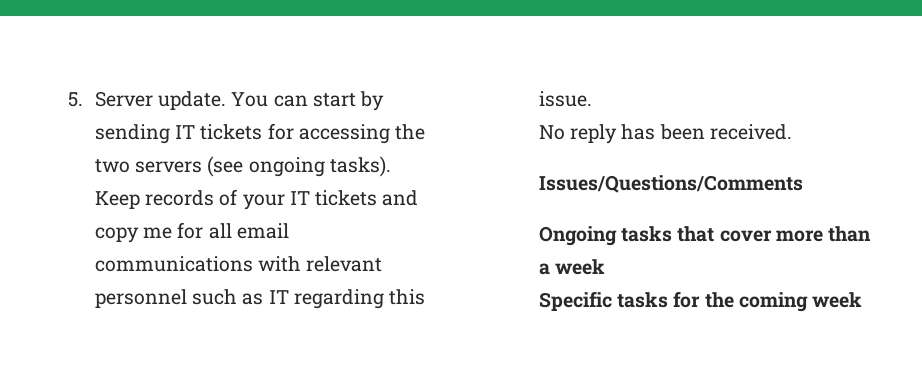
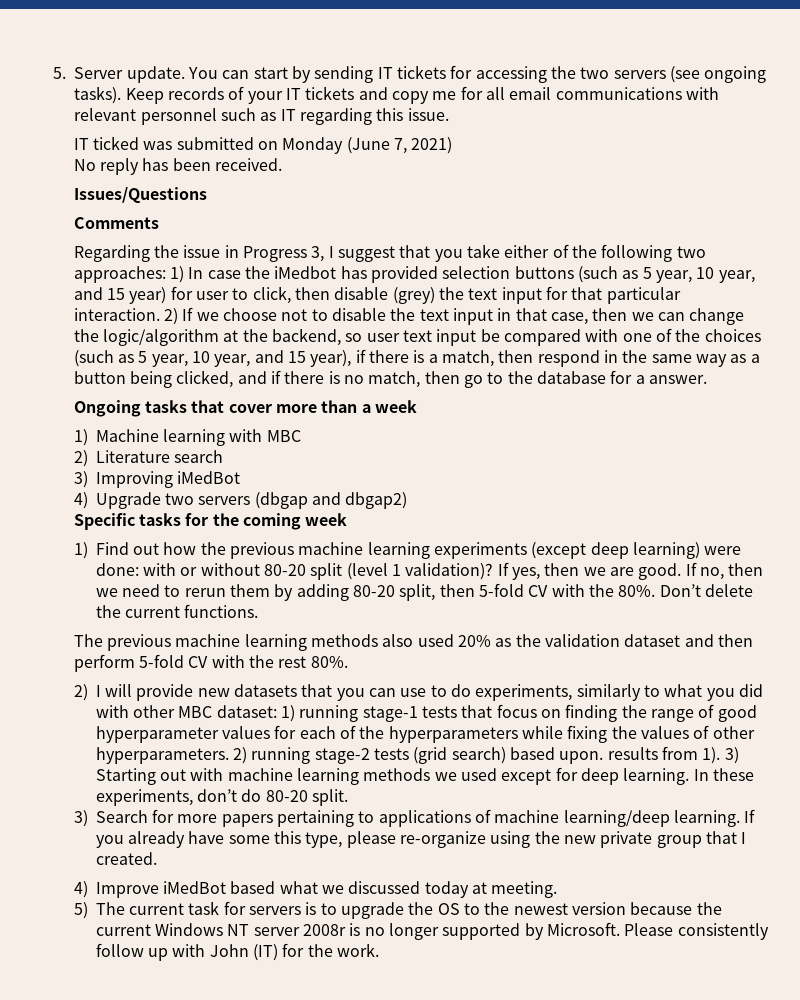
(592, 99) none -> [73,136,453,154] // IT ticked was submitted on Monday (June 7, 2021)
[538,175,803,193] Issues/Questions/Comments -> [73,187,207,203] [73,217,159,229] [73,244,706,262] [73,266,755,283] [73,286,681,304] [73,307,745,325] [73,328,761,346] [73,349,760,367] [73,370,707,388] Issues/Questions // Comments // Regarding the issue in Progress 3, I suggest that you take either of the following two approaches: 1) In case the iMedbot has provided selection buttons (such as 5 year, 10 year, and 15 year) for user to click, then disable (grey) the text input for that particular interaction. 2) If we choose not to disable the text input in that case, then we can change the logic/algorithm at the backend, so user text input be compared with one of the choices (such as 5 year, 10 year, and 15 year), if there is a match, then respond in the same way as a button being clicked, and if there is no match, then go to the database for a answer.
(606, 267) none -> [73,429,301,446] [73,450,224,467] [73,471,241,488] [73,492,408,509] // 1) Machine learning with MBC // 2) Literature search // 3) Improving iMedBot // 4) Upgrade two servers (dbgap and dbgap2)
(863, 300) none -> [73,542,742,559] [95,562,764,580] [95,583,753,601] [95,604,259,618] [73,634,753,651] [73,654,348,672] [73,684,763,701] [95,704,757,722] [95,725,755,743] [95,746,739,764] [95,767,754,785] [95,789,349,806] [73,809,756,827] [95,831,747,848] [95,852,157,865] [73,881,558,898] [73,901,722,919] [95,922,769,940] [95,943,380,961] // 1) Find out how the previous machine learning experiments (except deep learning) were done: with or without 80-20 split (level 1 validation)? If yes, then we are good. If no, then we need to rerun them by adding 80-20 split, then 5-fold CV with the 80%. Don’t delete the current functions. // The previous machine learning methods also used 20% as the validation dataset and then perform 5-fold CV with the rest 80%. // 2) I will provide new datasets that you can use to do experiments, similarly to what you did with other MBC dataset: 1) running stage-1 tests that focus on finding the range of good hyperparameter values for each of the hyperparameters while fixing the values of other hyperparameters. 2) running stage-2 tests (grid search) based upon. results from 1). 3) Starting out with machine learning methods we used except for deep learning. In these experiments, don’t do 80-20 split. // 3) Search for more papers pertaining to applications of machine learning/deep learning. If you already have some this type, please re-organize using the new private group that I created. // 4) Improve iMedBot based what we discussed today at meeting. // 5) The current task for servers is to upgrade the OS to the newest version because the current Windows NT server 2008r is no longer supported by Microsoft. Please consistently follow up with John (IT) for the work.

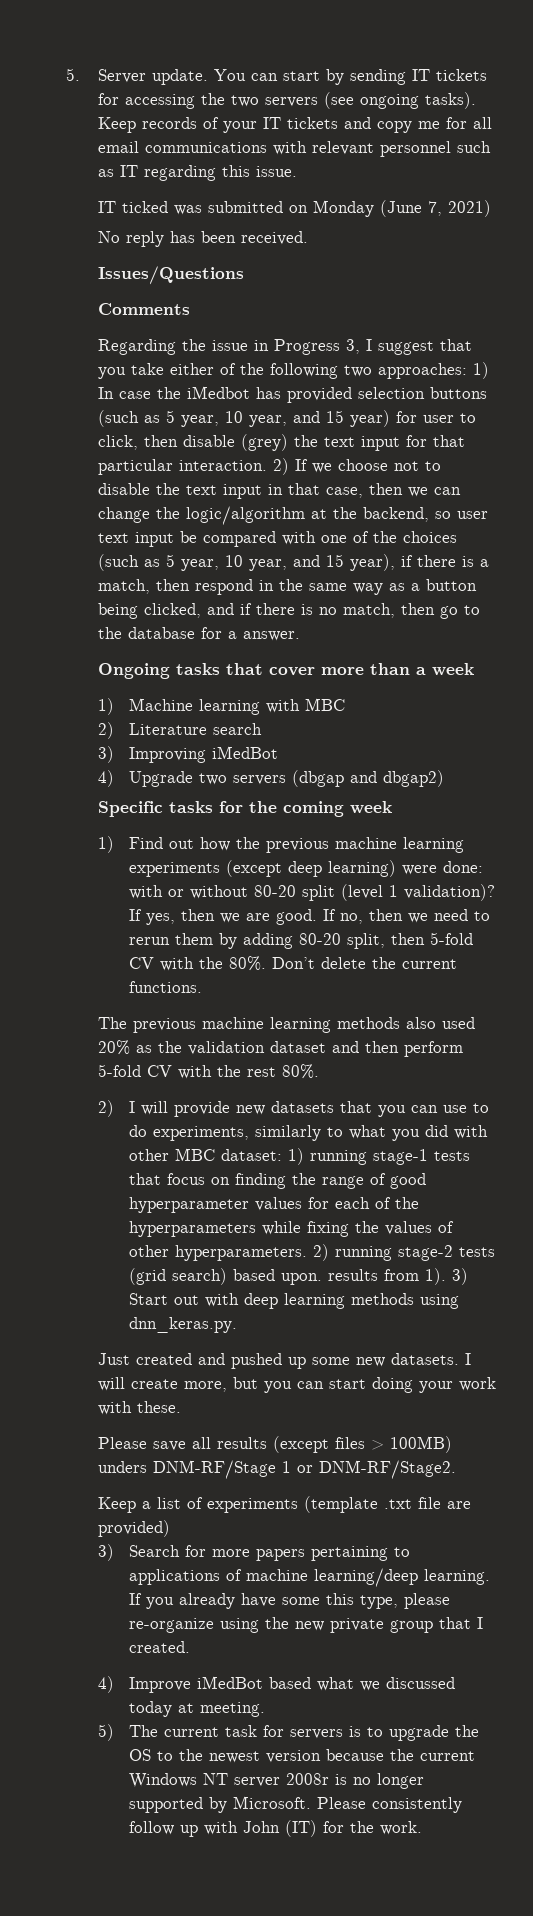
[95,768,156,785] Starting -> [129,1293,169,1305] Start
[227,767,754,785] [95,789,349,806] machine learning methods we used except for deep learning. In these experiments, don’t do 80-20 split. -> [244,1293,460,1309] [129,1317,238,1333] [97,1353,471,1369] [97,1377,496,1393] [97,1401,181,1415] [97,1436,452,1453] [97,1460,456,1479] [97,1496,471,1513] [97,1520,170,1537] deep learning methods using dnn_keras.py. // Just created and pushed up some new datasets. I will create more, but you can start doing your work with these. // Please save all results (except files > 100MB) unders DNM-RF/Stage 1 or DNM-RF/Stage2. // Keep a list of experiments (template .txt file are provided)

